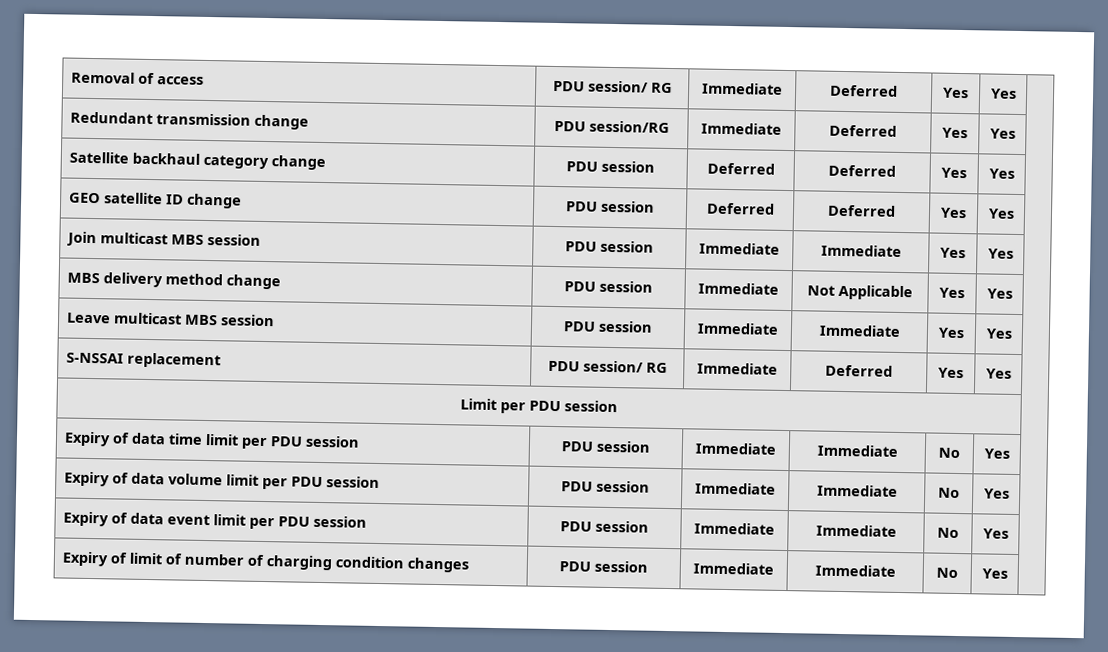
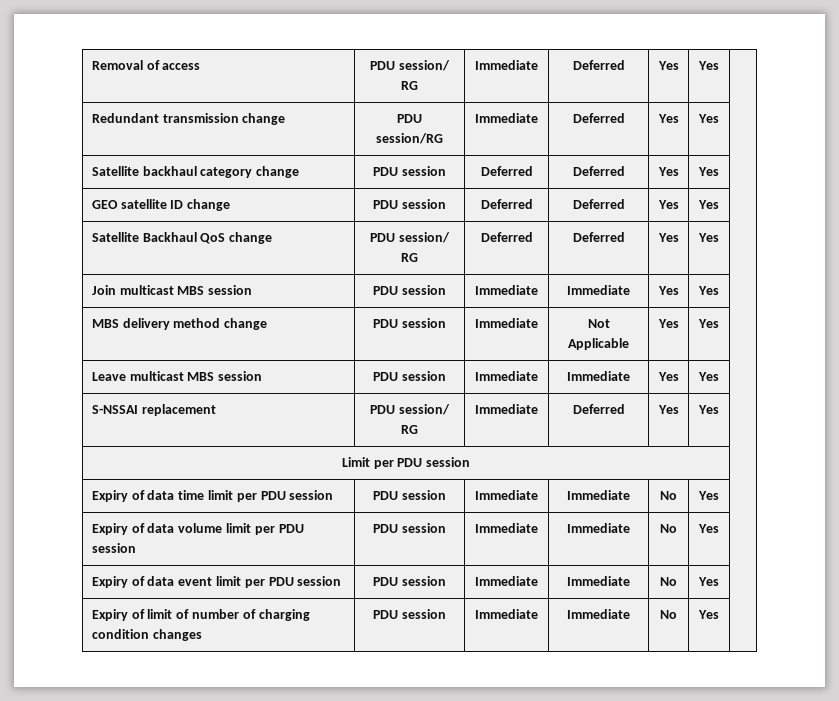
(1015, 213) none -> [91,232,273,244] [370,232,450,243] [401,253,418,262] [480,232,533,242] [572,232,625,242] [657,233,679,242] [698,233,719,242] // Satellite Backhaul QoS change | PDU session/ RG | Deferred | Deferred | Yes | Yes |

